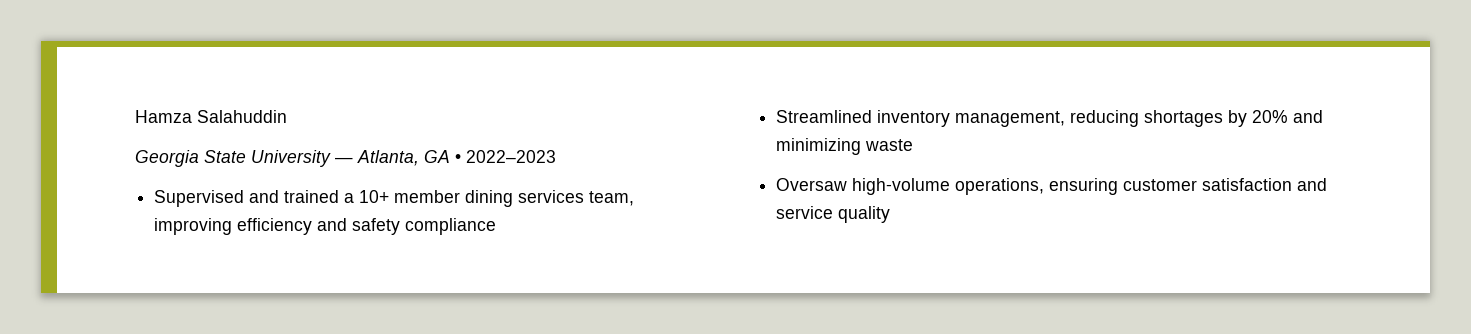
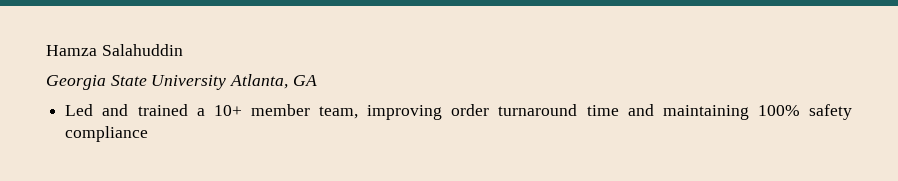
[335,157,353,163] — -> (227, 82) none
[455,150,556,163] [154,190,245,207] • 2022–2023 // Supervised -> [65,104,94,116] // Led
[465,190,635,207] [154,218,497,235] [776,110,1324,127] [776,138,914,155] [776,178,1328,195] [776,206,891,223] dining services team, improving efficiency and safety compliance // Streamlined inventory management, reducing shortages by 20% and minimizing waste // Oversaw high-volume operations, ensuring customer satisfaction and service quality -> [319,104,852,120] [65,126,149,142] team, improving order turnaround time and maintaining 100% safety compliance

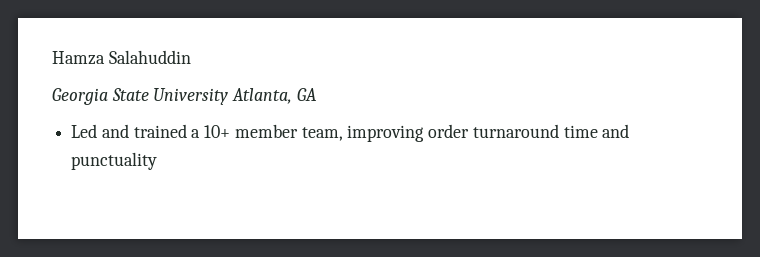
[662,104,852,120] [65,126,149,142] maintaining 100% safety compliance -> [71,152,158,170] punctuality

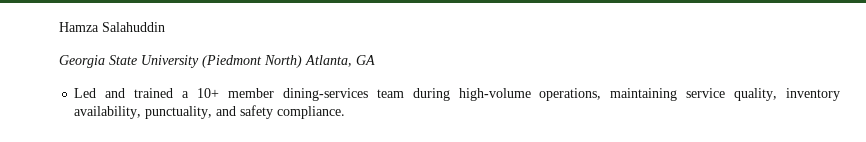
(229, 96) none -> [202,55,302,68] (Piedmont North)
[301,124,630,142] [71,152,158,170] team, improving order turnaround time and punctuality -> [282,88,840,101] [74,105,346,119] dining-services team during high-volume operations, maintaining service quality, inventory availability, punctuality, and safety compliance.

